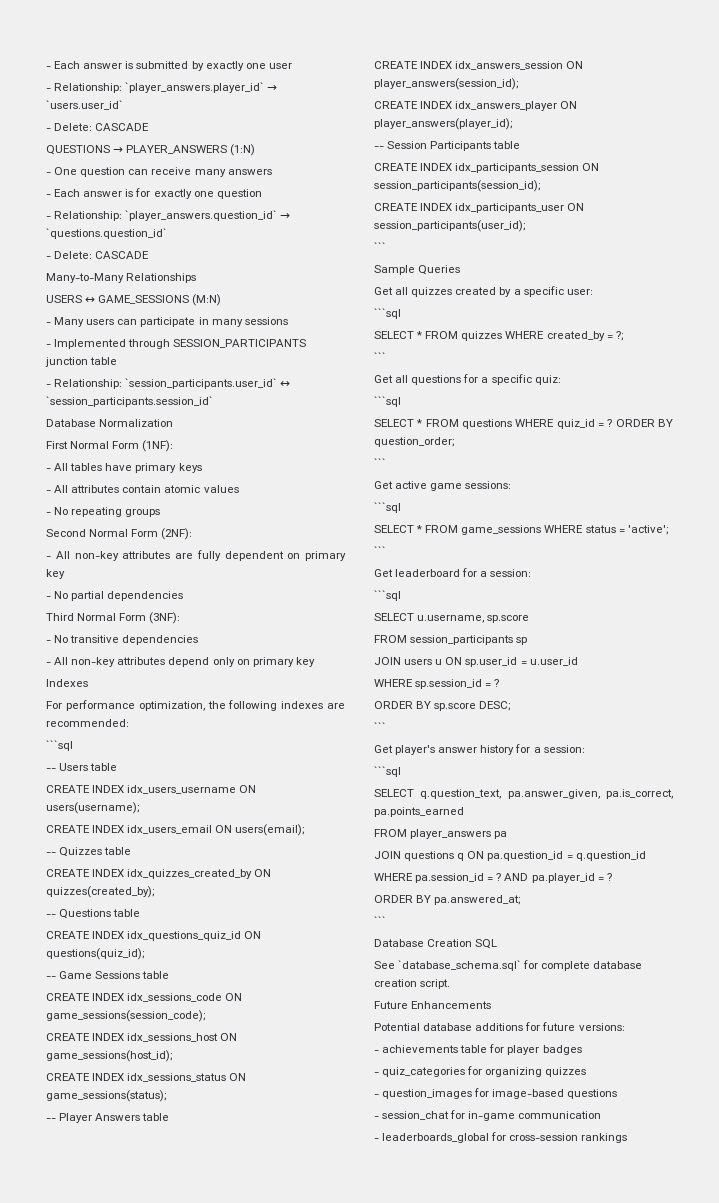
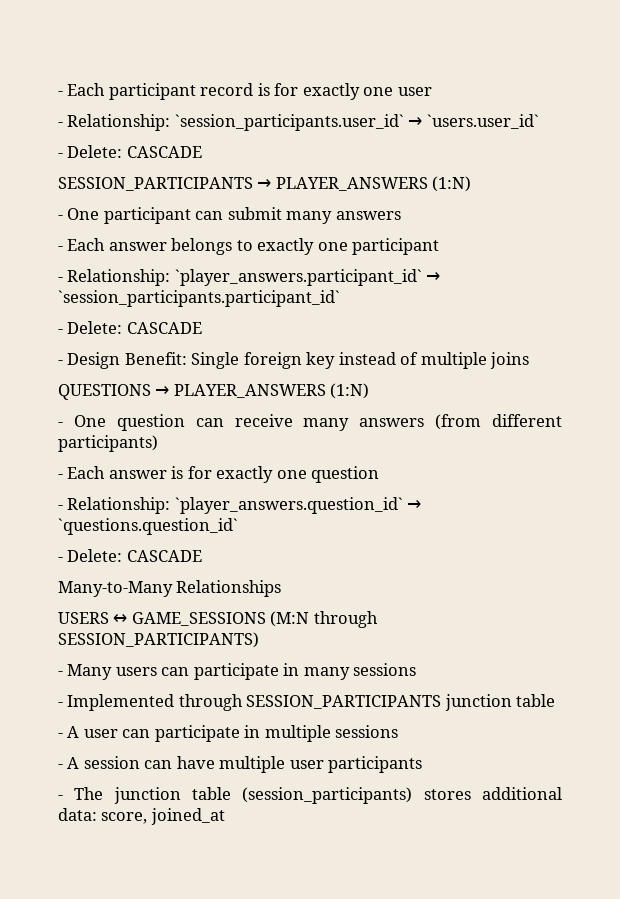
[46,61,204,71] - Each answer is submitted by -> [58,83,299,100] - Each participant record is for
[125,82,265,93] `player_answers.player_id` -> [174,114,404,131] `session_participants.user_id`
(150, 127) none -> [58,176,472,192] [58,207,401,224] [58,238,440,255] [58,269,441,286] [58,290,340,307] [58,321,202,334] [58,352,530,369] // SESSION_PARTICIPANTS → PLAYER_ANSWERS (1:N) // - One participant can submit many answers // - Each answer belongs to exactly one participant // - Relationship: `player_answers.participant_id` → `session_participants.participant_id` // - Delete: CASCADE // - Design Benefit: Single foreign key instead of multiple joins
(272, 172) none -> [435,414,562,430] [58,435,158,452] (from different participants)
[192,294,222,306] (M:N) -> [270,611,378,628] [58,632,259,648] (M:N through SESSION_PARTICIPANTS)
[54,378,291,389] [46,396,213,407] [46,419,174,427] [46,440,174,452] [46,463,202,473] [46,485,239,493] [46,507,161,517] [46,528,193,540] [46,550,346,561] [46,569,65,579] [46,591,184,601] [46,612,181,624] [46,635,199,645] [46,657,315,667] [46,679,88,687] [46,700,346,711] [46,719,129,727] [46,740,73,751] [46,763,118,771] [46,785,257,794] [46,802,139,814] [46,824,305,836] [46,847,132,857] [46,869,272,879] [46,886,154,898] [46,909,141,919] [46,931,262,941] [46,948,144,960] [46,971,170,979] [46,993,243,1002] [46,1010,205,1022] [46,1033,238,1042] [46,1050,172,1062] [46,1073,247,1082] [46,1090,166,1102] [46,1113,170,1123] [374,61,584,70] [374,78,518,90] [374,101,578,111] [374,118,512,130] [374,141,521,151] [374,163,600,173] [374,180,540,192] [374,203,585,213] [374,220,525,232] [374,242,386,251] [374,265,461,275] [374,286,593,297] [374,308,401,319] [374,331,623,341] [374,352,386,361] [374,374,561,385] [374,396,401,407] [374,419,673,429] [374,437,454,447] [374,458,386,467] [374,481,512,491] [374,502,401,513] [374,525,668,535] [374,546,386,555] [374,568,532,577] [374,590,401,601] [374,613,530,623] [374,635,528,645] [374,657,578,667] [374,679,500,689] [374,701,511,711] [374,722,386,731] [374,744,585,755] [374,766,401,777] [374,789,673,799] [374,807,464,817] [374,829,508,839] [374,851,646,861] [374,873,612,883] [374,895,521,905] [374,916,386,925] [374,939,498,949] [374,960,643,971] [374,979,451,989] [374,1001,492,1009] [374,1022,625,1031] [374,1044,582,1055] [374,1066,587,1077] [374,1088,618,1099] [374,1110,602,1121] [374,1132,628,1143] Relationship: `session_participants.user_id` ↔ `session_participants.session_id` // Database Normalization // First Normal Form (1NF): // - All tables have primary keys // - All attributes contain atomic values // - No repeating groups // Second Normal Form (2NF): // - All non-key attributes are fully dependent on primary key // - No partial dependencies // Third Normal Form (3NF): // - No transitive dependencies // - All non-key attributes depend only on primary key // Indexes // For performance optimization, the following indexes are recommended: // ```sql // -- Users table // CREATE INDEX idx_users_username ON users(username); // CREATE INDEX idx_users_email ON users(email); // -- Quizzes table // CREATE INDEX idx_quizzes_created_by ON quizzes(created_by); // -- Questions table // CREATE INDEX idx_questions_quiz_id ON questions(quiz_id); // -- Game Sessions table // CREATE INDEX idx_sessions_code ON game_sessions(session_code); // CREATE INDEX idx_sessions_host ON game_sessions(host_id); // CREATE INDEX idx_sessions_status ON game_sessions(status); // -- Player Answers table // CREATE INDEX idx_answers_session ON player_answers(session_id); // CREATE INDEX idx_answers_player ON player_answers(player_id); // -- Session Participants table // CREATE INDEX idx_participants_session ON session_participants(session_id); // CREATE INDEX idx_participants_user ON session_participants(user_id); // ``` // Sample Queries // Get all quizzes created by a specific user: // ```sql // SELECT * FROM quizzes WHERE created_by = ?; // ``` // Get all questions for a specific quiz: // ```sql // SELECT * FROM questions WHERE quiz_id = ? ORDER BY question_order; // ``` // Get active game sessions: // ```sql // SELECT * FROM game_sessions WHERE status = 'active'; // ``` // Get leaderboard for a session: // ```sql // SELECT u.username, sp.score // FROM session_participants sp // JOIN users u ON sp.user_id = u.user_id // WHERE sp.session_id = ? // ORDER BY sp.score DESC; // ``` // Get player's answer history for a session: // ```sql // SELECT q.question_text, pa.answer_given, pa.is_correct, pa.points_earned // FROM player_answers pa // JOIN questions q ON pa.question_id = q.question_id // WHERE pa.session_id = ? AND pa.player_id = ? // ORDER BY pa.answered_at; // ``` // Database Creation SQL // See `database_schema.sql` for complete database creation script. // Future Enhancements // Potential database additions for future versions: // - achievements table for player badges // - quiz_categories for organizing quizzes // - question_images for image-based questions // - session_chat for in-game communication // - leaderboards_global for cross-session rankings -> [67,725,399,742] [58,756,423,773] [58,787,562,804] [58,808,225,825] A user can participate in multiple sessions // - A session can have multiple user participants // - The junction table (session_participants) stores additional data: score, joined_at

